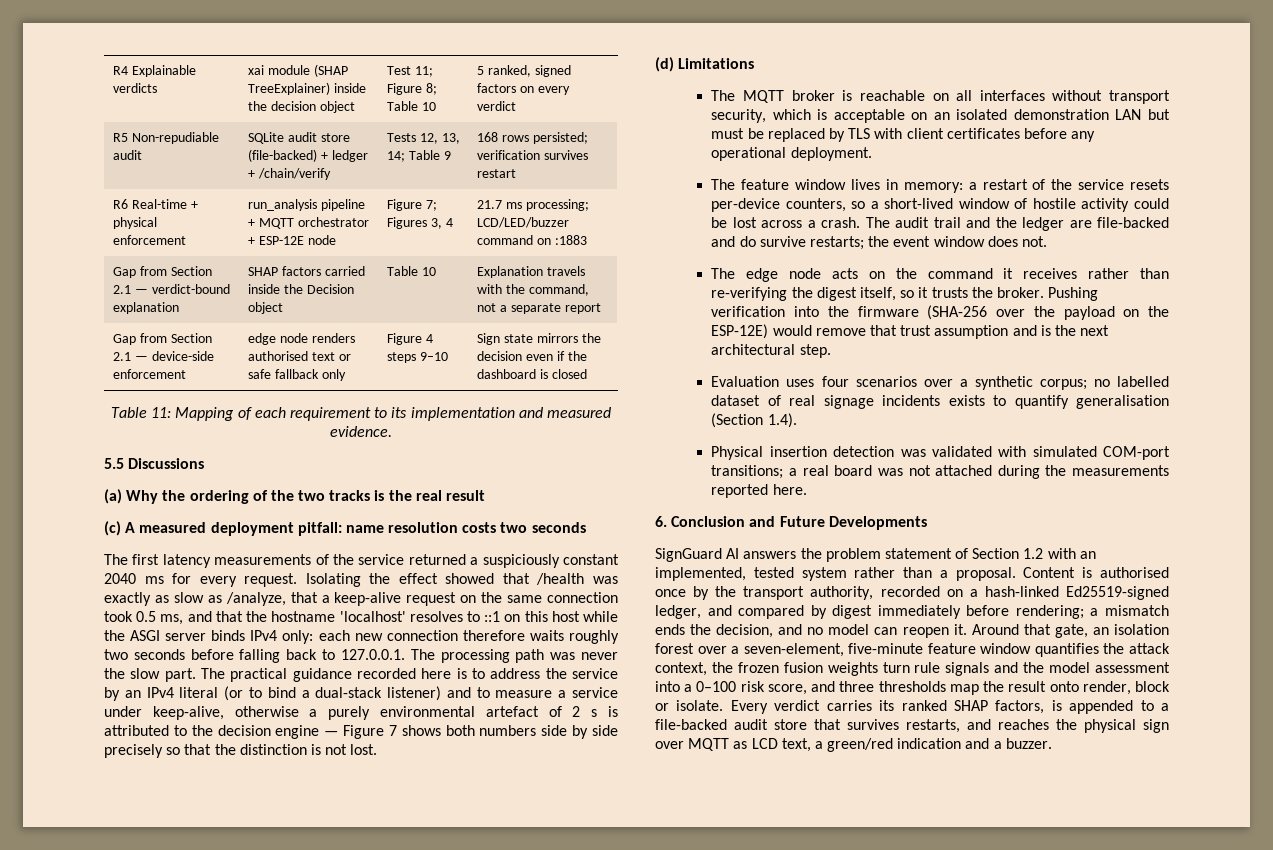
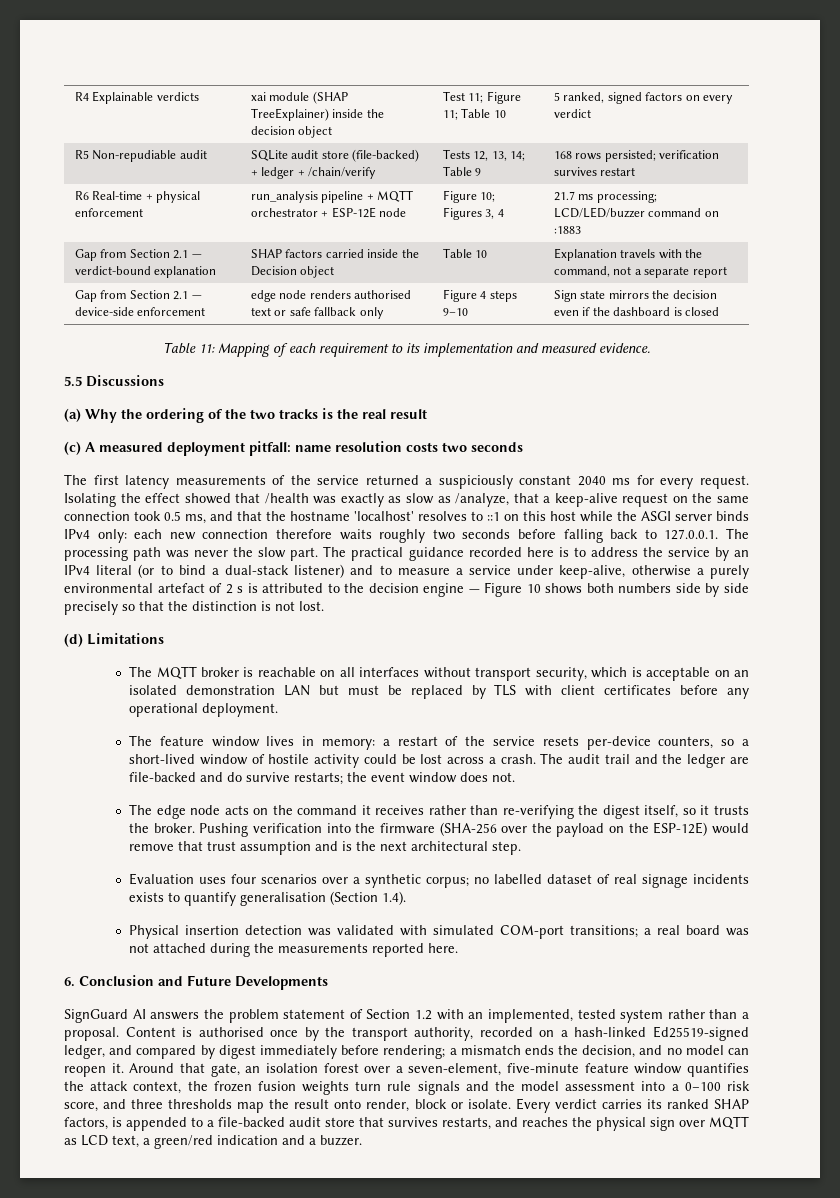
[425,83,437,95] 8; -> [442,110,458,120] 11;
[425,200,437,211] 7; -> [480,192,496,202] 10;
[388,725,397,736] 7 -> [526,584,541,593] 10

